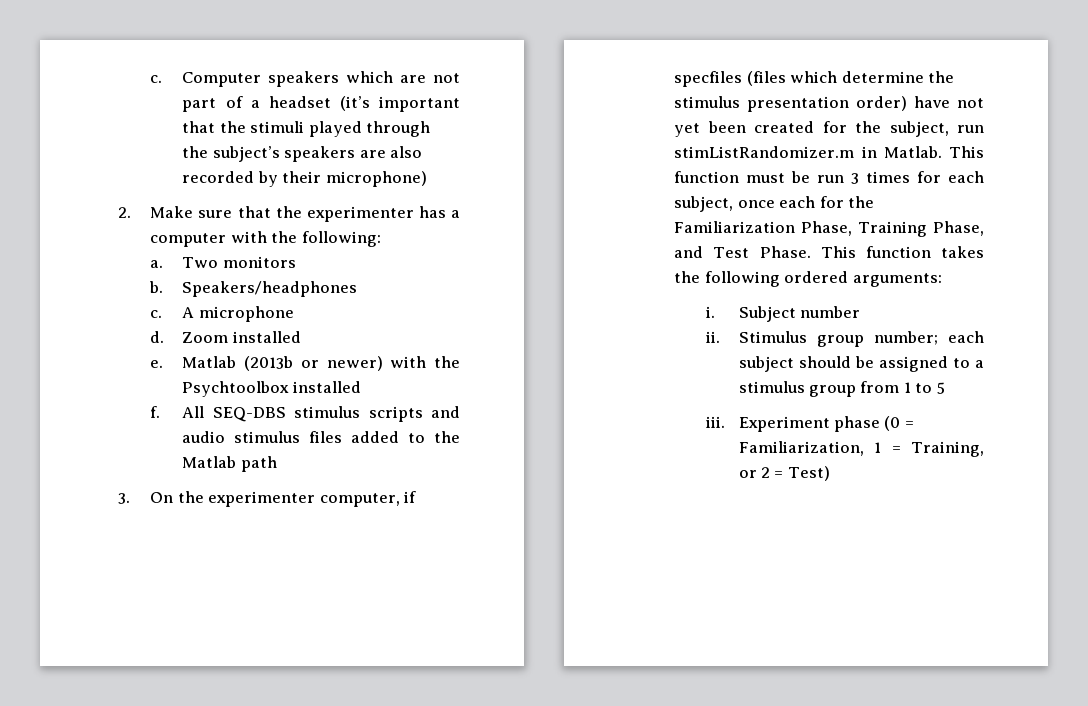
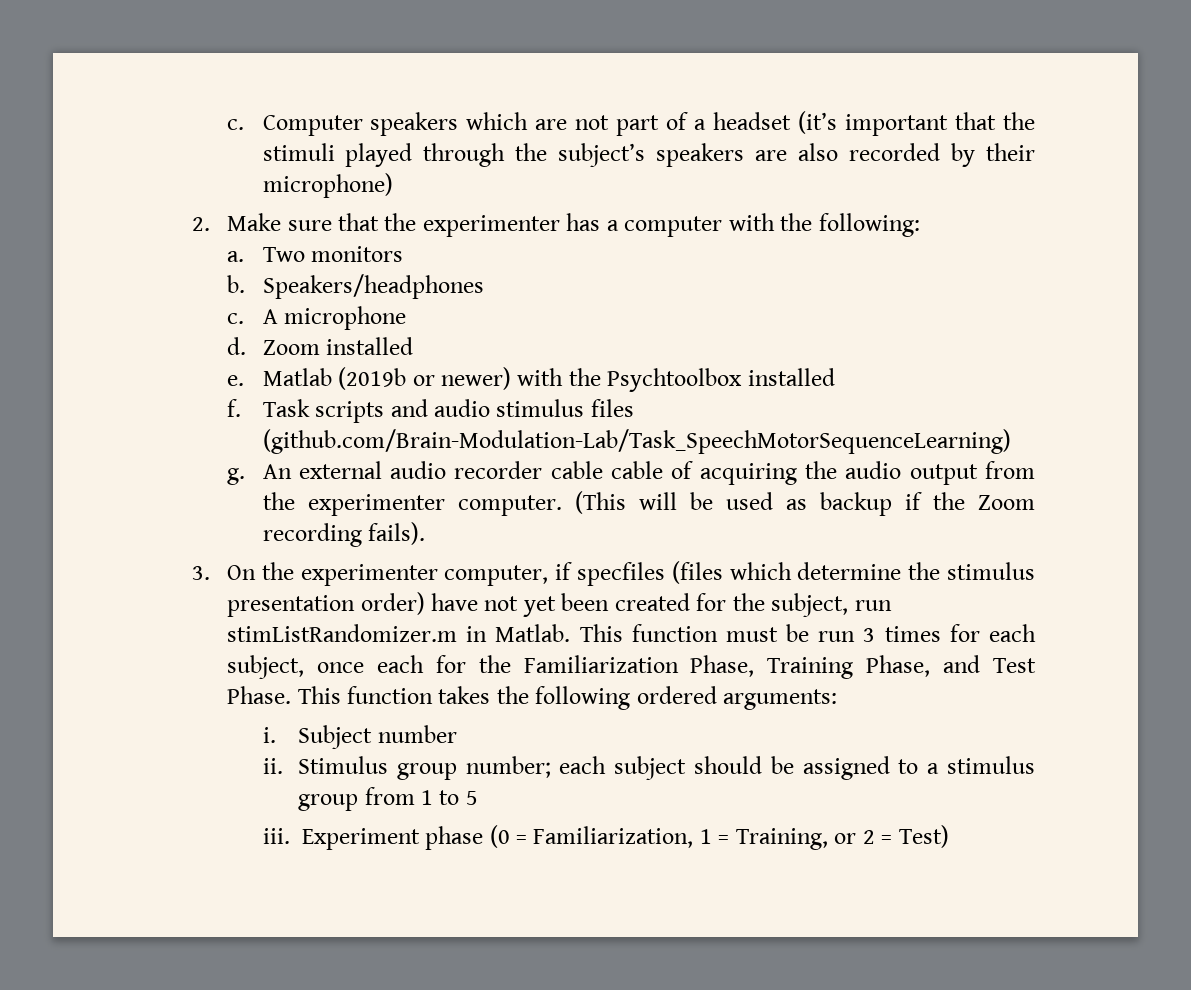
[244,356,294,371] (2013b -> [338,367,407,390] (2019b
[182,406,361,422] All SEQ-DBS stimulus -> [262,399,310,417] Task
[351,431,461,443] [182,456,277,472] added to the Matlab path -> [262,429,1011,454] [227,461,1035,485] [262,491,1036,516] [262,522,426,547] (github.com/Brain-Modulation-Lab/Task_SpeechMotorSequenceLearning) // g. An external audio recorder cable cable of acquiring the audio output from the experimenter computer. (This will be used as backup if the Zoom recording fails).

